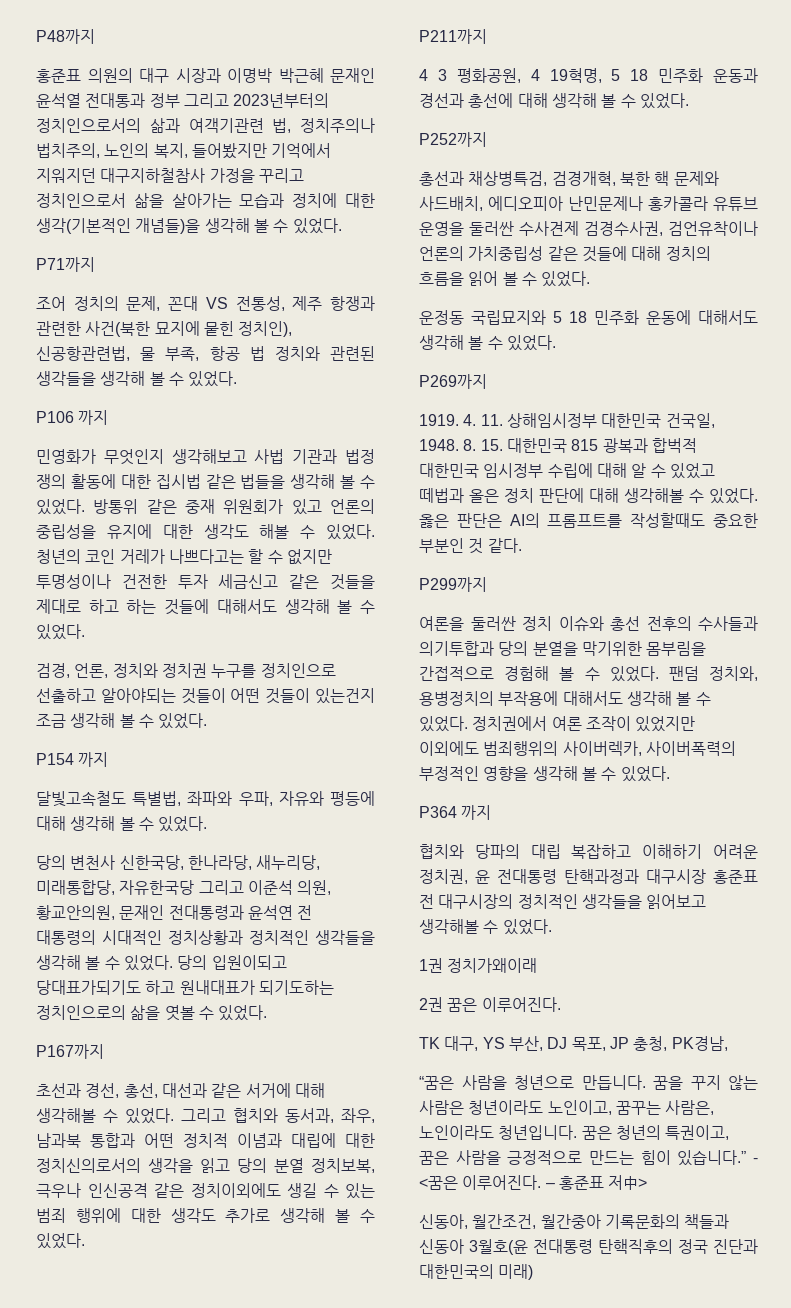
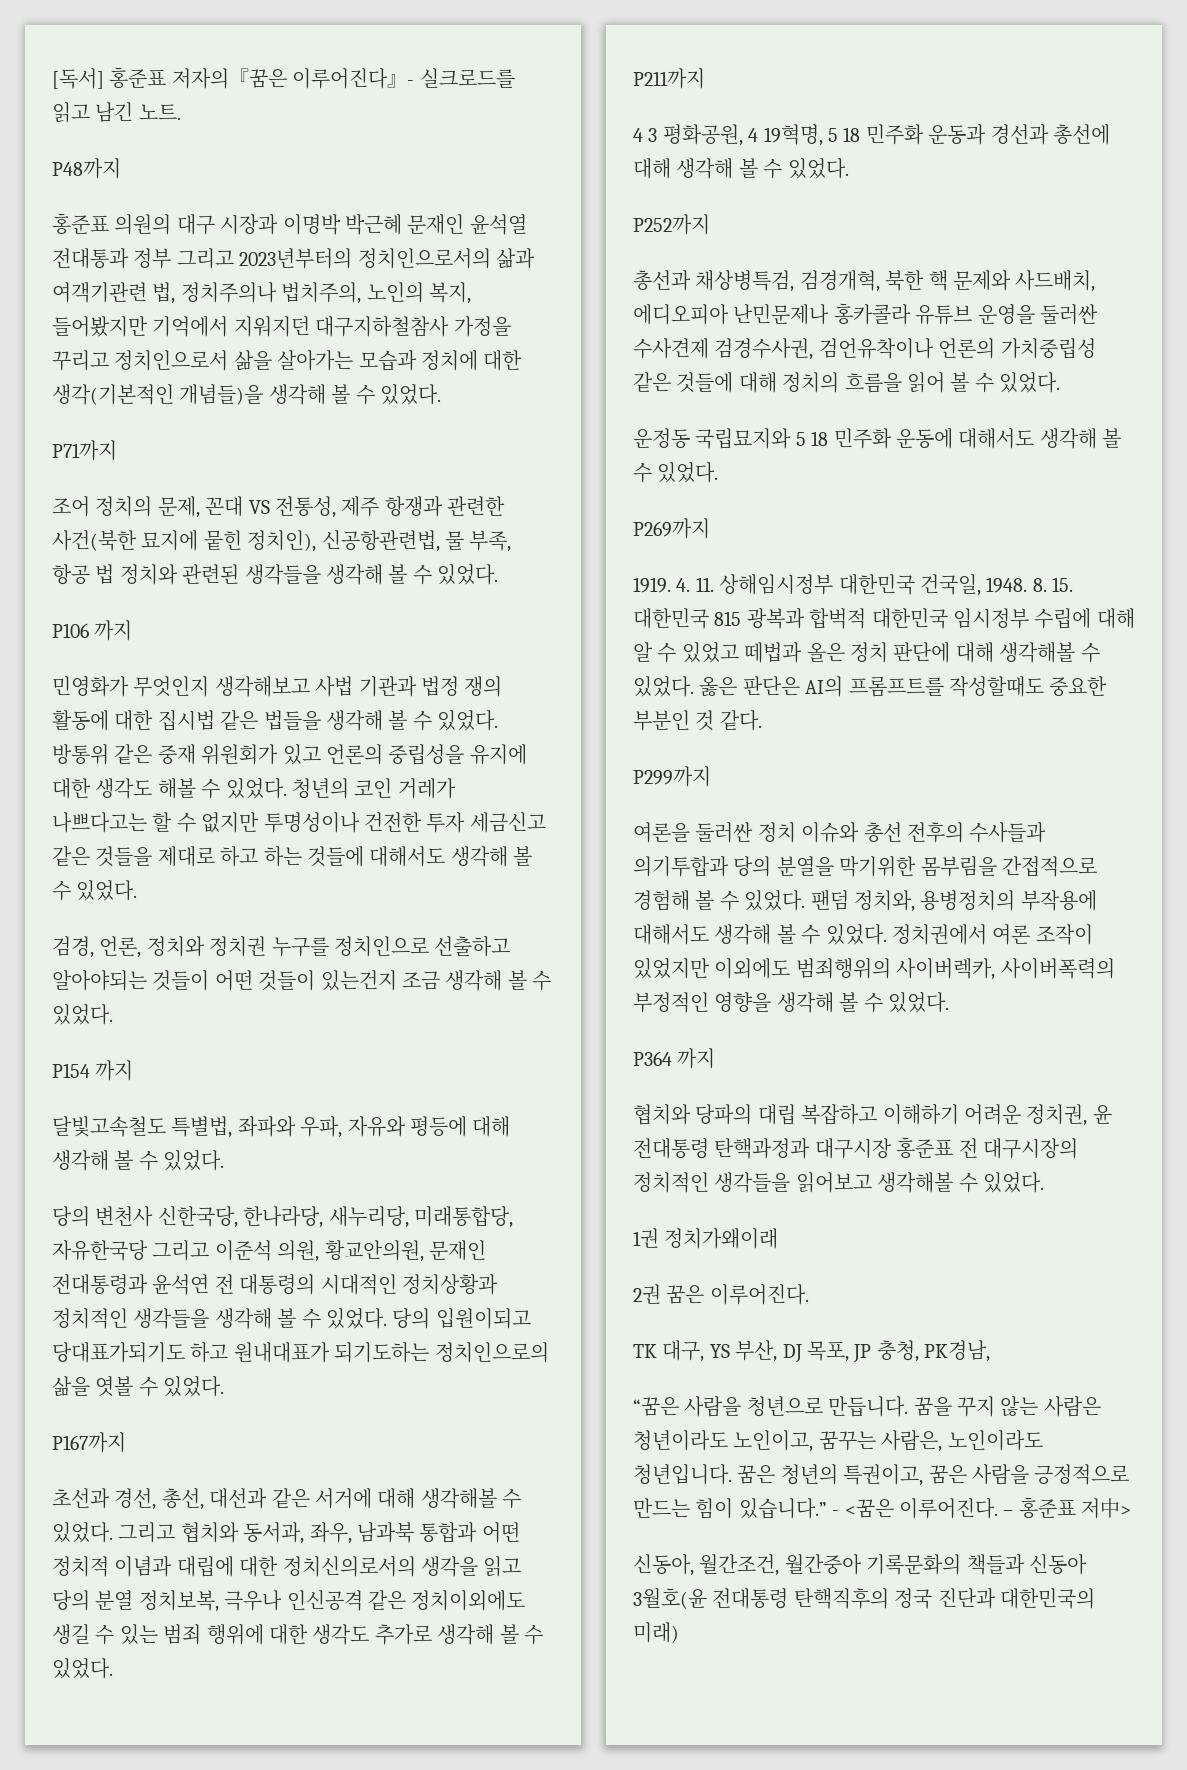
(36, 36) none -> [52,67,515,89] [52,102,181,123] [독서] 홍준표 저자의『꿈은 이루어진다』- 실크로드를 읽고 남긴 노트. //

